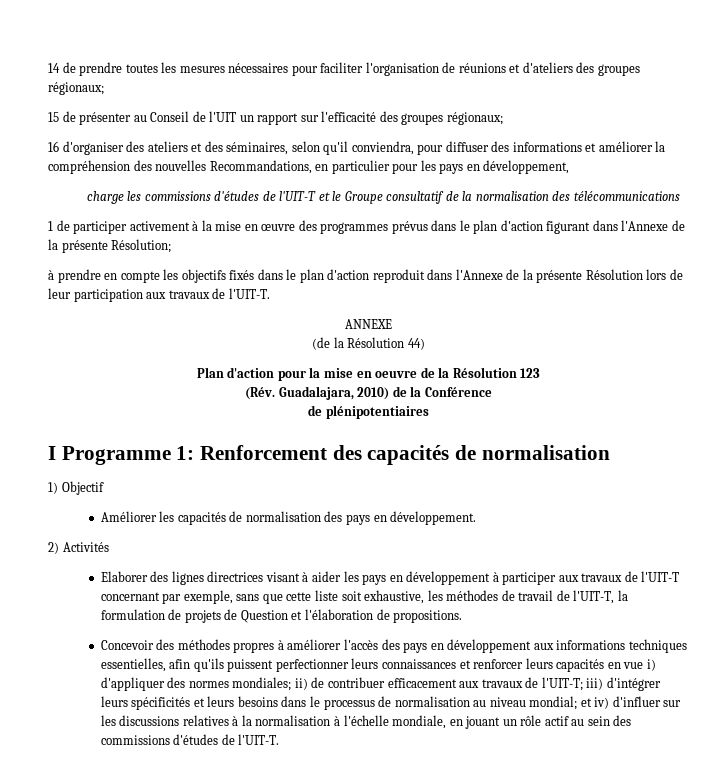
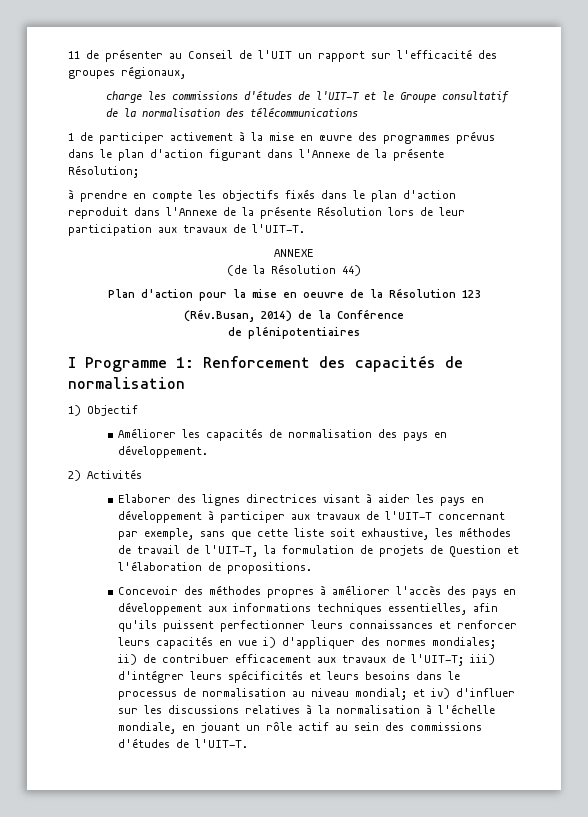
[48,62,640,76] [48,82,104,95] [48,112,59,122] 14 de prendre toutes les mesures nécessaires pour faciliter l'organisation de réunions et d'ateliers des groupes régionaux; // 15 -> [68,51,80,59] 11
[446,112,503,125] [48,141,666,155] [48,160,570,174] régionaux; // 16 d'organiser des ateliers et des séminaires, selon qu'il conviendra, pour diffuser des informations et améliorer la compréhension des nouvelles Recommandations, en particulier pour les pays en développement, -> [121,66,186,79] régionaux,
[245,386,390,400] (Rév. Guadalajara, 2010) -> [184,309,292,322] (Rév.Busan, 2014)

